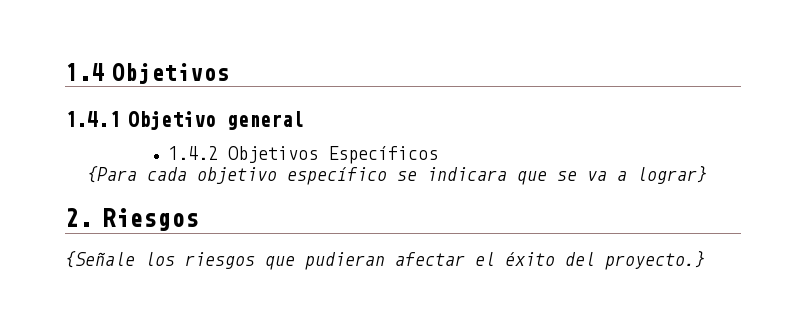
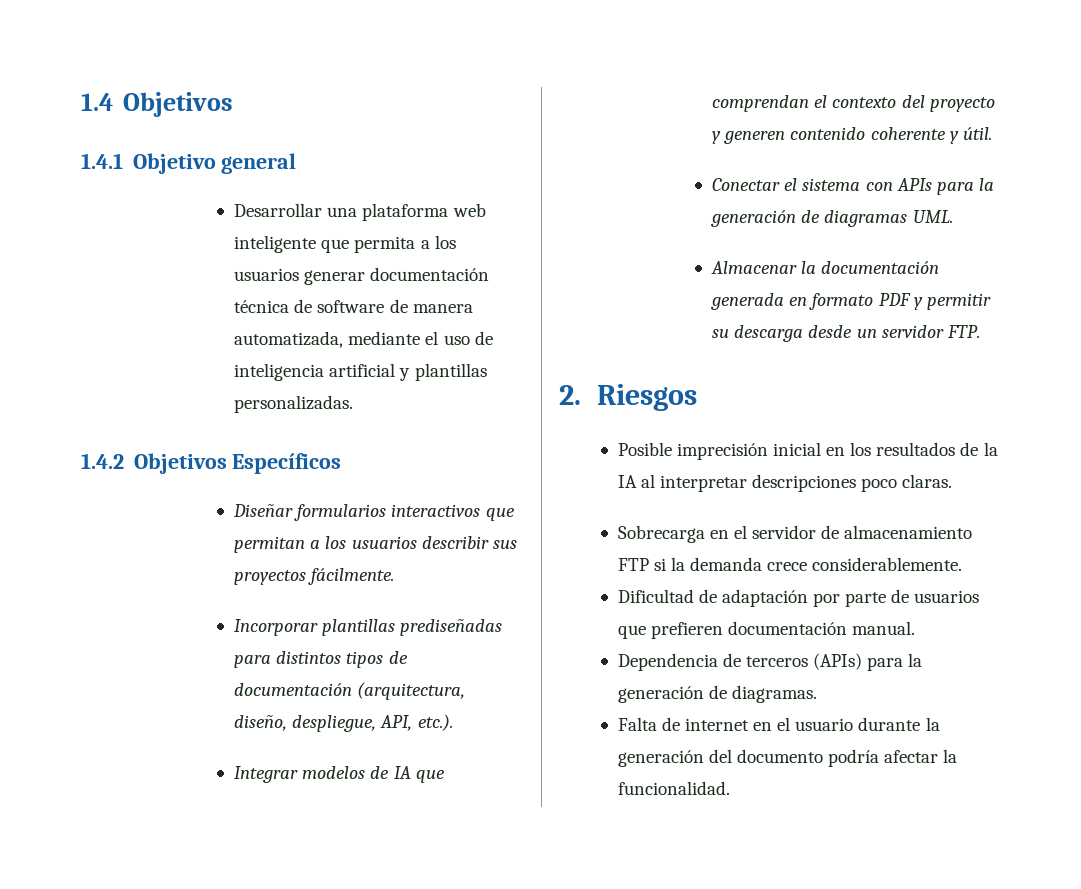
[167,146,438,164] [86,166,707,185] [65,208,199,231] [65,251,705,270] 1.4.2 Objetivos Específicos // {Para cada objetivo específico se indicara que se va a lograr} // 2. Riesgos // {Señale los riesgos que pudieran afectar el éxito del proyecto.} -> [234,203,486,221] [234,235,456,253] [234,267,490,285] [234,299,473,313] [234,331,493,348] [234,363,487,381] [234,395,354,413] [81,453,342,474] [233,503,515,521] [234,536,517,553] [234,568,395,585] [234,618,503,636] [234,651,408,668] [234,682,466,700] [234,714,453,732] [234,766,445,783] [712,95,995,112] [712,127,992,144] [712,178,994,195] [711,210,953,227] [711,261,940,274] [711,293,991,310] [712,325,980,342] [559,384,697,411] [617,442,998,460] [617,474,953,492] [617,525,973,543] [617,557,963,571] [617,589,980,607] [617,621,916,639] [617,653,923,671] [617,685,817,703] [617,717,940,731] [617,749,958,767] [617,781,730,795] Desarrollar una plataforma web inteligente que permita a los usuarios generar documentación técnica de software de manera automatizada, mediante el uso de inteligencia artificial y plantillas personalizadas. // 1.4.2 Objetivos Específicos // Diseñar formularios interactivos que permitan a los usuarios describir sus proyectos fácilmente. // Incorporar plantillas prediseñadas para distintos tipos de documentación (arquitectura, diseño, despliegue, API, etc.). // Integrar modelos de IA que comprendan el contexto del proyecto y generen contenido coherente y útil. // Conectar el sistema con APIs para la generación de diagramas UML. // Almacenar la documentación generada en formato PDF y permitir su descarga desde un servidor FTP. // 2. Riesgos // Posible imprecisión inicial en los resultados de la IA al interpretar descripciones poco claras. // Sobrecarga en el servidor de almacenamiento FTP si la demanda crece considerablemente. // Dificultad de adaptación por parte de usuarios que prefieren documentación manual. // Dependencia de terceros (APIs) para la generación de diagramas. // Falta de internet en el usuario durante la generación del documento podría afectar la funcionalidad.

